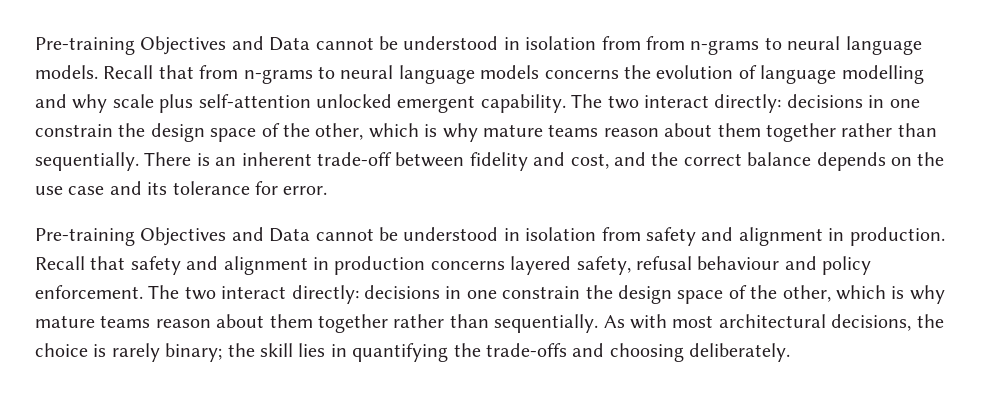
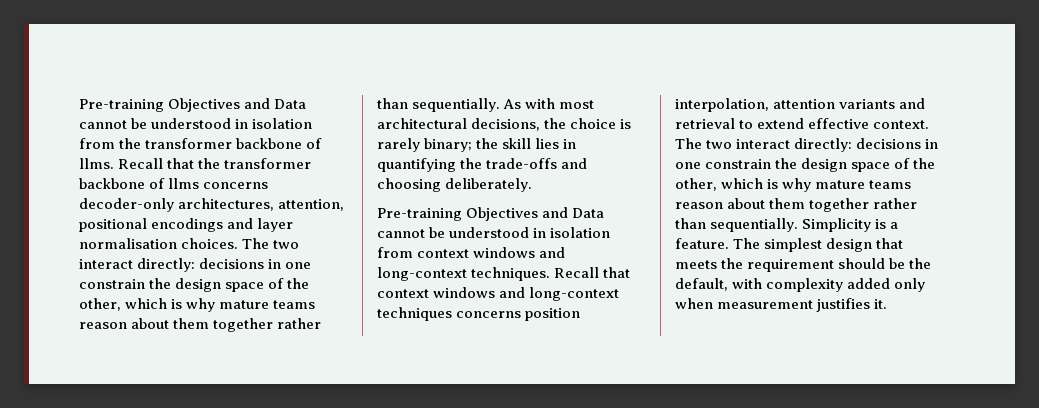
[645,36,922,55] [35,65,924,84] [35,94,920,113] [35,123,937,142] [35,152,945,171] [35,181,328,195] [35,227,945,246] [35,256,872,275] [35,285,143,299] from n-grams to neural language models. Recall that from n-grams to neural language models concerns the evolution of language modelling and why scale plus self-attention unlocked emergent capability. The two interact directly: decisions in one constrain the design space of the other, which is why mature teams reason about them together rather than sequentially. There is an inherent trade-off between fidelity and cost, and the correct balance depends on the use case and its tolerance for error. // Pre-training Objectives and Data cannot be understood in isolation from safety and alignment in production. Recall that safety and alignment in production concerns layered safety, refusal behaviour and policy enforcement. -> [119,138,323,149] [79,158,312,169] [79,178,269,189] [79,198,345,212] [79,218,294,232] [79,238,239,249] the transformer backbone of llms. Recall that the transformer backbone of llms concerns decoder-only architectures, attention, positional encodings and layer normalisation choices.
(791, 352) none -> [377,207,605,221] [377,227,611,238] [377,247,566,258] [377,267,631,281] [377,287,620,301] [377,307,581,321] [675,98,926,112] [675,118,930,129] [675,138,939,152] [675,158,936,172] [675,178,912,192] [675,198,918,212] [675,218,899,232] [675,238,904,252] [675,258,932,272] [675,278,926,292] [675,298,888,312] // Pre-training Objectives and Data cannot be understood in isolation from context windows and long-context techniques. Recall that context windows and long-context techniques concerns position interpolation, attention variants and retrieval to extend effective context. The two interact directly: decisions in one constrain the design space of the other, which is why mature teams reason about them together rather than sequentially. Simplicity is a feature. The simplest design that meets the requirement should be the default, with complexity added only when measurement justifies it.

